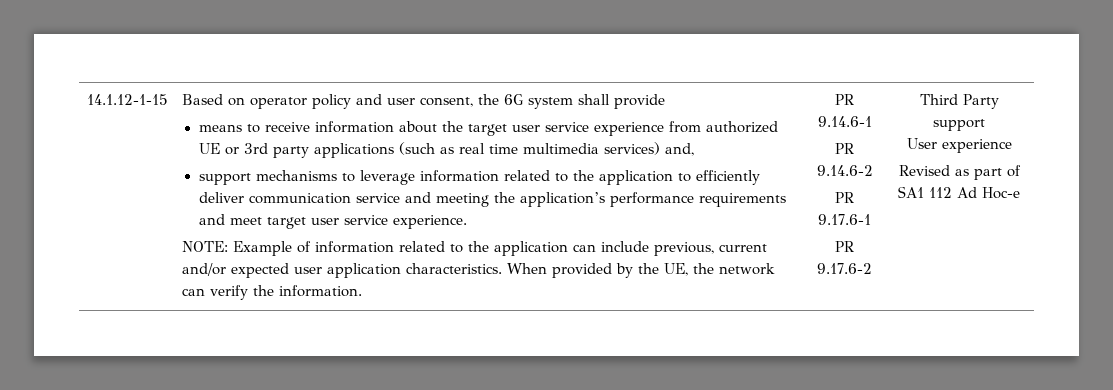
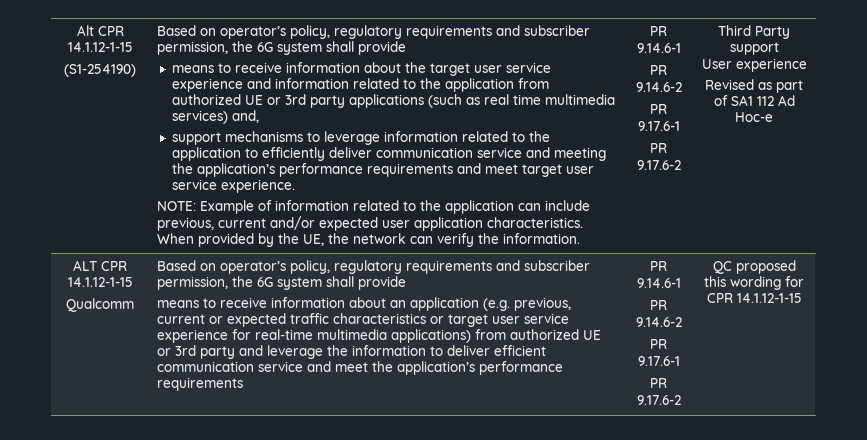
[87,94,168,105] [182,94,474,109] 14.1.12-1-15 | Based on operator policy and user consent, -> [76,25,124,36] [67,42,133,52] [64,64,136,77] [157,25,591,39] [157,41,229,55] Alt CPR 14.1.12-1-15 // (S1-254190) | Based on operator’s policy, regulatory requirements and subscriber permission,
(664, 129) none -> [246,78,514,92] and information related to the application
(1020, 193) none -> [73,260,127,271] [67,277,133,287] [66,298,134,312] [157,260,591,274] [157,276,407,290] [157,297,572,311] [157,313,570,327] [157,329,602,343] [157,345,547,359] [157,361,564,375] [157,377,244,391] [650,261,667,271] [636,278,681,288] [650,300,667,310] [635,317,682,327] [650,339,667,349] [637,356,680,366] [650,378,667,388] [636,395,681,405] [712,260,796,274] [704,276,804,290] [706,293,802,303] // ALT CPR 14.1.12-1-15 // Qualcomm | Based on operator’s policy, regulatory requirements and subscriber permission, the 6G system shall provide // means to receive information about an application (e.g. previous, current or expected traffic characteristics or target user service experience for real-time multimedia applications) from authorized UE or 3rd party and leverage the information to deliver efficient communication service and meet the application’s performance requirements | PR 9.14.6-1 // PR 9.14.6-2 // PR 9.17.6-1 // PR 9.17.6-2 | QC proposed this wording for CPR 14.1.12-1-15

